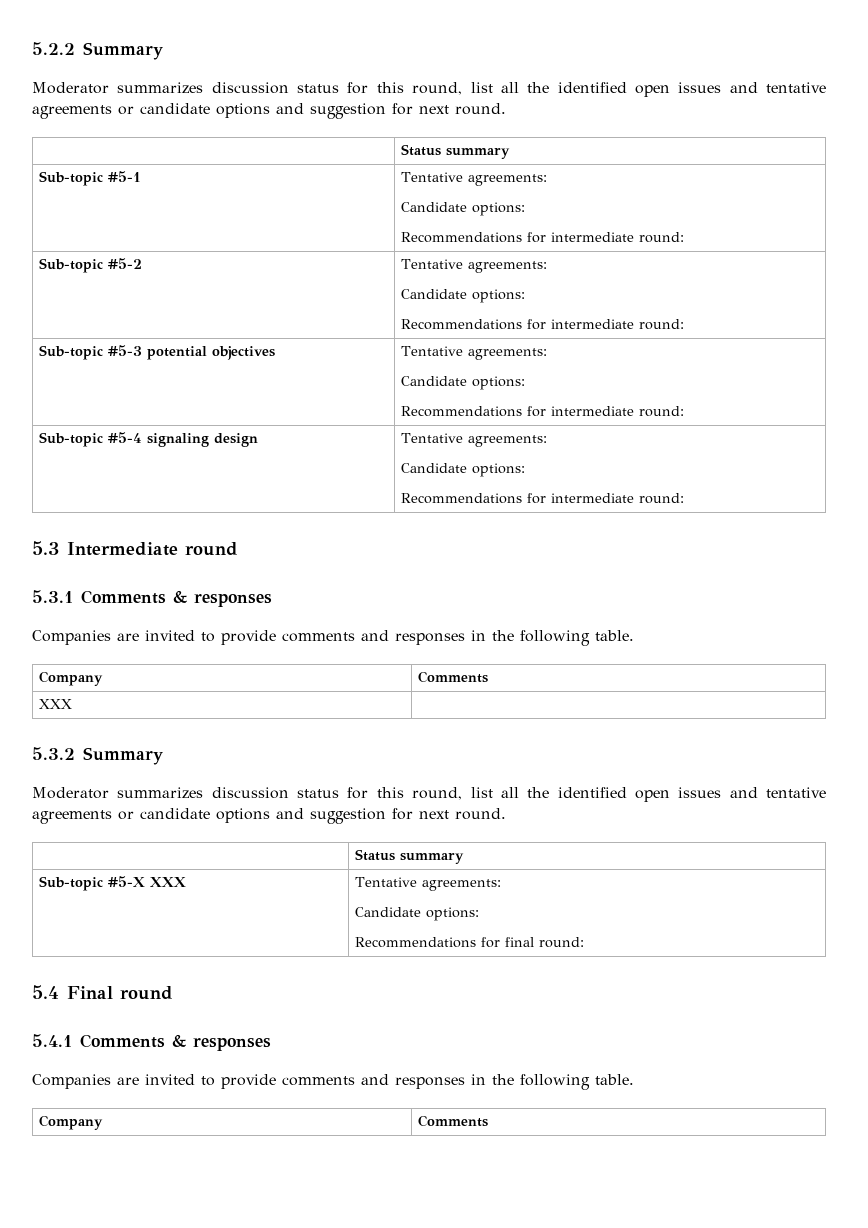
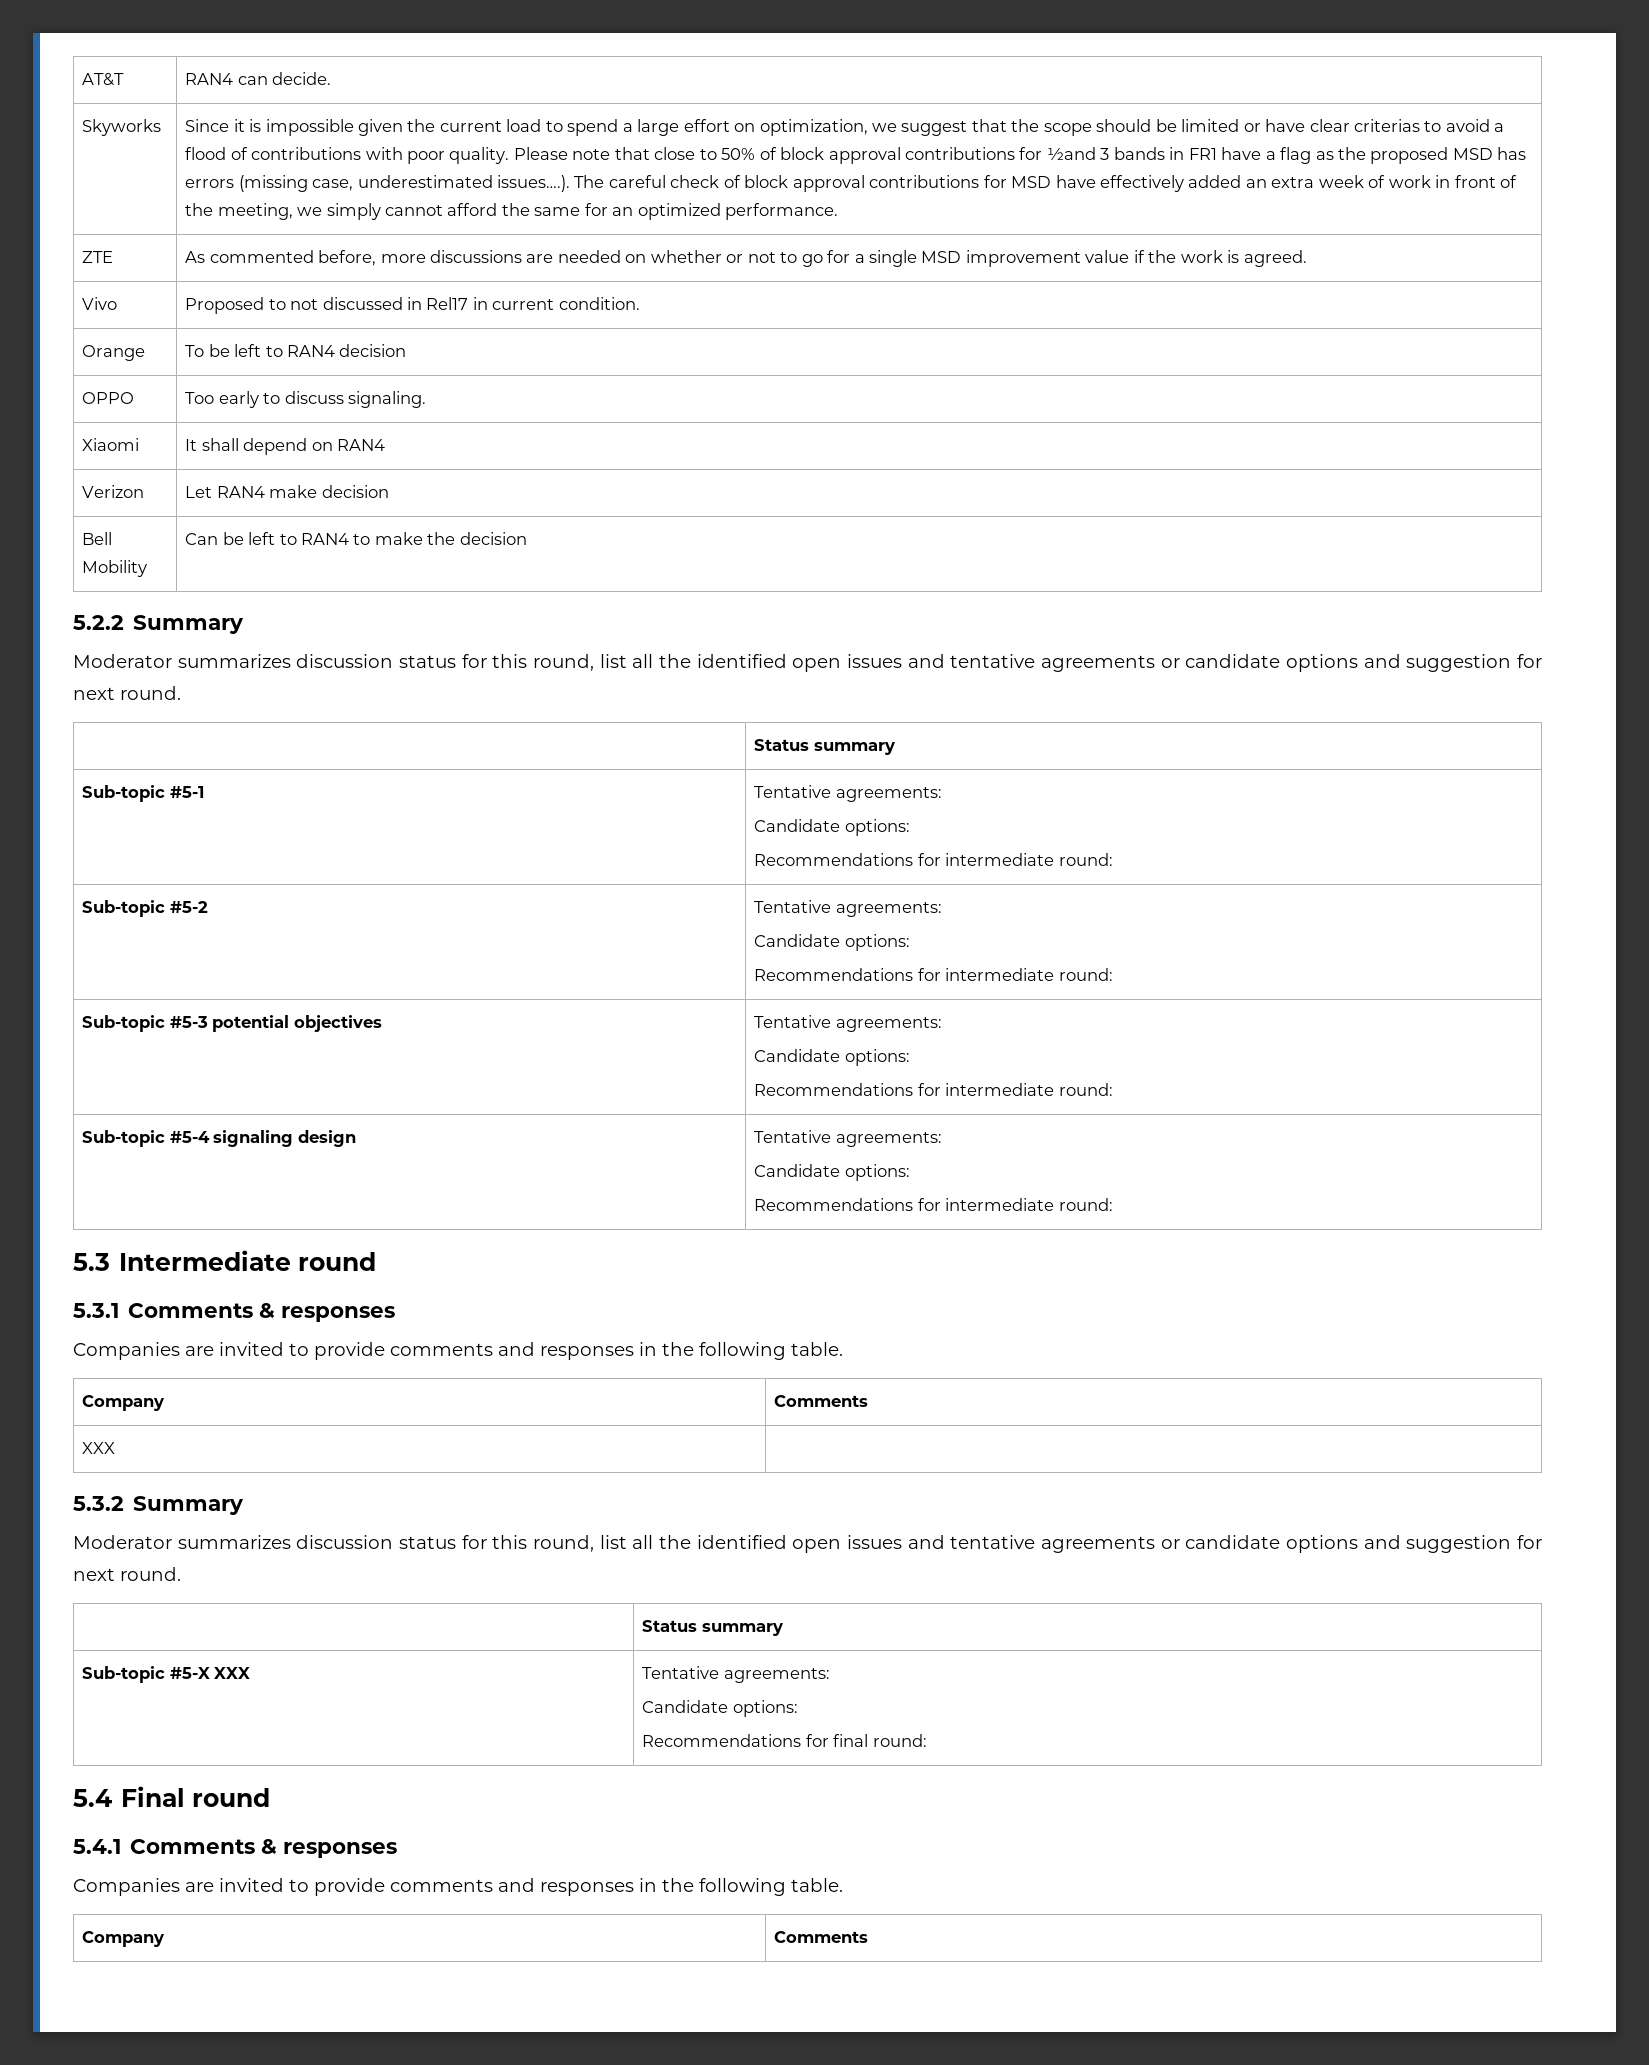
(32, 48) none -> [82,73,125,86] [185,72,332,85] [82,119,162,136] [185,119,1505,136] [185,147,1527,164] [185,175,1518,192] [185,203,839,220] [82,251,114,263] [185,250,1307,267] [82,297,118,310] [185,297,640,314] [82,345,146,361] [185,344,407,357] [82,392,135,404] [185,391,426,408] [82,438,140,451] [185,438,385,455] [82,485,145,498] [185,485,389,498] [82,532,113,545] [82,560,148,577] [185,532,527,545] AT&T | RAN4 can decide. // Skyworks | Since it is impossible given the current load to spend a large effort on optimization, we suggest that the scope should be limited or have clear criterias to avoid a flood of contributions with poor quality. Please note that close to 50% of block approval contributions for ½and 3 bands in FR1 have a flag as the proposed MSD has errors (missing case, underestimated issues….). The careful check of block approval contributions for MSD have effectively added an extra week of work in front of the meeting, we simply cannot afford the same for an optimized performance. // ZTE | As commented before, more discussions are needed on whether or not to go for a single MSD improvement value if the work is agreed. // Vivo | Proposed to not discussed in Rel17 in current condition. // Orange | To be left to RAN4 decision // OPPO | Too early to discuss signaling. // Xiaomi | It shall depend on RAN4 // Verizon | Let RAN4 make decision // Bell Mobility | Can be left to RAN4 to make the decision //

